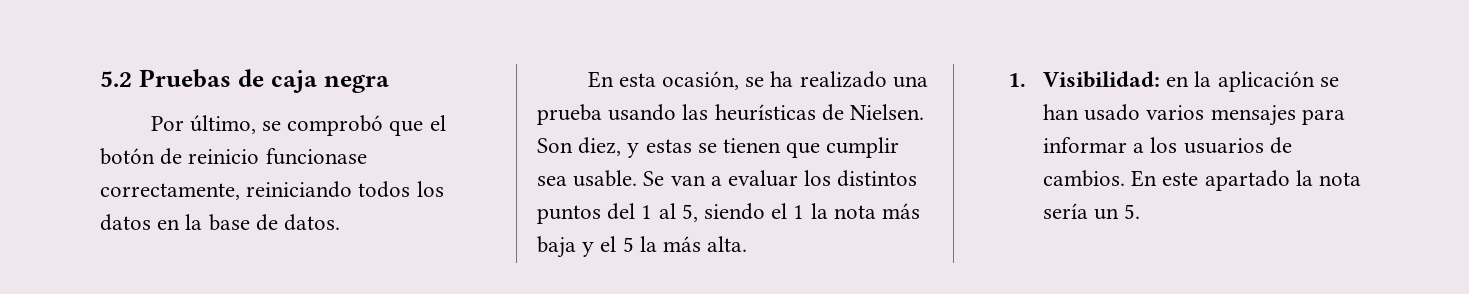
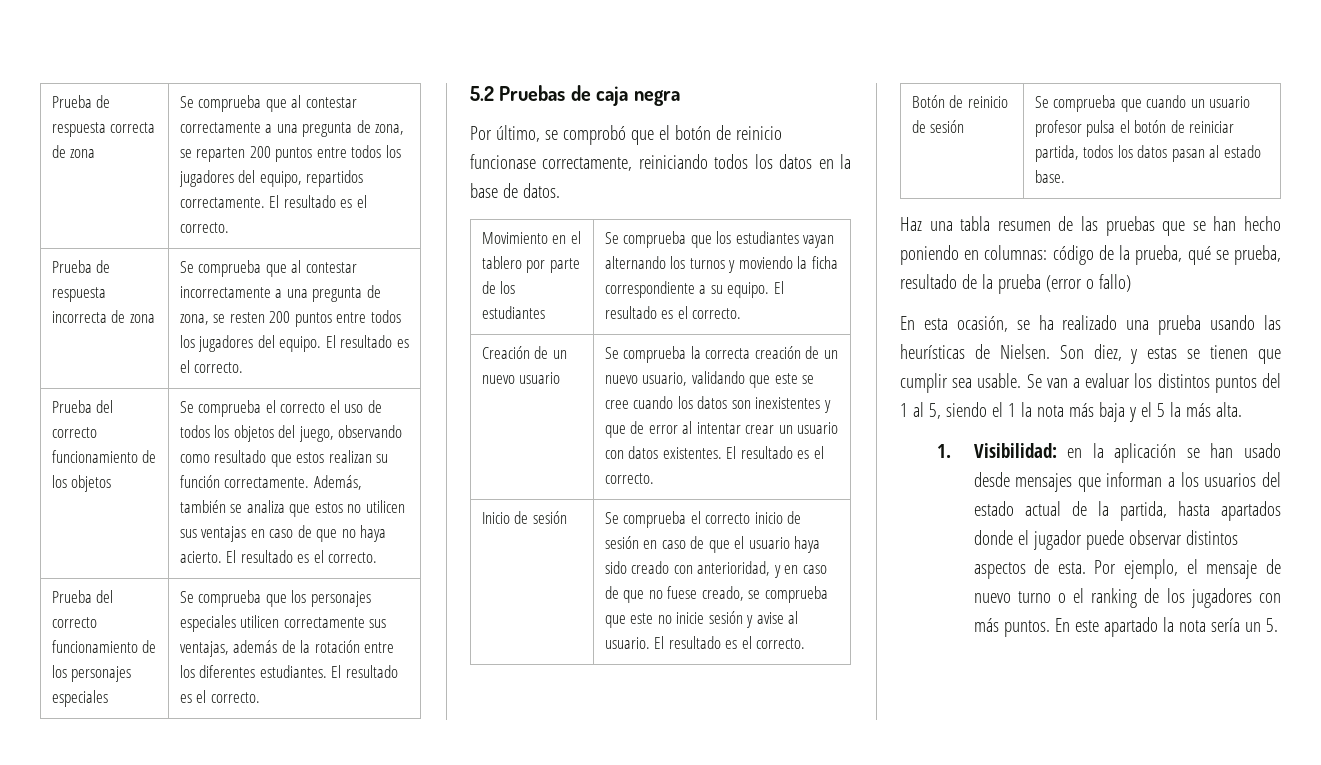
(100, 79) none -> [52,95,111,108] [52,122,156,137] [52,145,96,158] [180,95,357,112] [180,120,405,137] [180,145,401,162] [179,170,364,187] [180,195,367,208] [180,222,230,233] [52,260,111,273] [52,287,107,302] [52,310,155,323] [180,260,357,277] [180,285,381,302] [180,310,401,327] [180,335,409,352] [180,360,244,373] [52,400,114,413] [52,427,98,438] [52,450,157,463] [52,475,112,492] [180,400,382,417] [180,425,403,442] [180,450,389,467] [180,475,362,490] [180,500,405,517] [180,525,387,542] [180,550,378,563] [52,590,114,603] [52,617,98,628] [52,640,157,653] [52,665,132,682] [52,690,109,707] [180,590,371,607] [180,615,387,632] [180,640,395,657] [180,665,398,678] [180,690,260,703] Prueba de respuesta correcta de zona | Se comprueba que al contestar correctamente a una pregunta de zona, se reparten 200 puntos entre todos los jugadores del equipo, repartidos correctamente. El resultado es el correcto. // Prueba de respuesta incorrecta de zona | Se comprueba que al contestar incorrectamente a una pregunta de zona, se resten 200 puntos entre todos los jugadores del equipo. El resultado es el correcto. // Prueba del correcto funcionamiento de los objetos | Se comprueba el correcto el uso de todos los objetos del juego, observando como resultado que estos realizan su función correctamente. Además, también se analiza que estos no utilicen sus ventajas en caso de que no haya acierto. El resultado es el correcto. // Prueba del correcto funcionamiento de los personajes especiales | Se comprueba que los personajes especiales utilicen correctamente sus ventajas, además de la rotación entre los diferentes estudiantes. El resultado es el correcto. //
(341, 222) none -> [482,231,581,244] [482,256,580,273] [482,281,516,294] [482,306,546,319] [605,231,835,248] [605,256,838,273] [605,281,784,298] [605,306,742,319] [482,346,567,359] [482,372,561,384] [605,346,838,363] [605,371,815,388] [605,396,831,413] [605,421,839,438] [605,446,824,459] [605,473,655,484] [482,511,567,524] [605,511,802,528] [605,536,821,553] [605,561,827,578] [605,586,828,603] [605,611,799,628] [605,636,806,649] [912,95,1008,108] [912,120,965,133] [1035,95,1251,112] [1035,120,1235,137] [1035,145,1261,162] [1035,170,1066,183] [900,216,1281,236] [900,245,1281,265] [900,274,1131,294] // Movimiento en el tablero por parte de los estudiantes | Se comprueba que los estudiantes vayan alternando los turnos y moviendo la ficha correspondiente a su equipo. El resultado es el correcto. // Creación de un nuevo usuario | Se comprueba la correcta creación de un nuevo usuario, validando que este se cree cuando los datos son inexistentes y que de error al intentar crear un usuario con datos existentes. El resultado es el correcto. // Inicio de sesión | Se comprueba el correcto inicio de sesión en caso de que el usuario haya sido creado con anterioridad, y en caso de que no fuese creado, se comprueba que este no inicie sesión y avise al usuario. El resultado es el correcto. // Botón de reinicio de sesión | Se comprueba que cuando un usuario profesor pulsa el botón de reiniciar partida, todos los datos pasan al estado base. // Haz una tabla resumen de las pruebas que se han hecho poniendo en columnas: código de la prueba, qué se prueba, resultado de la prueba (error o fallo)
[1146,105,1345,126] [1042,137,1292,154] [1042,170,1125,187] varios mensajes para informar a los usuarios de cambios. -> [973,472,1281,492] [973,501,1281,521] [973,530,1238,550] [973,559,1281,579] [973,588,1281,608] [973,618,1050,637] desde mensajes que informan a los usuarios del estado actual de la partida, hasta apartados donde el jugador puede observar distintos aspectos de esta. Por ejemplo, el mensaje de nuevo turno o el ranking de los jugadores con más puntos.

